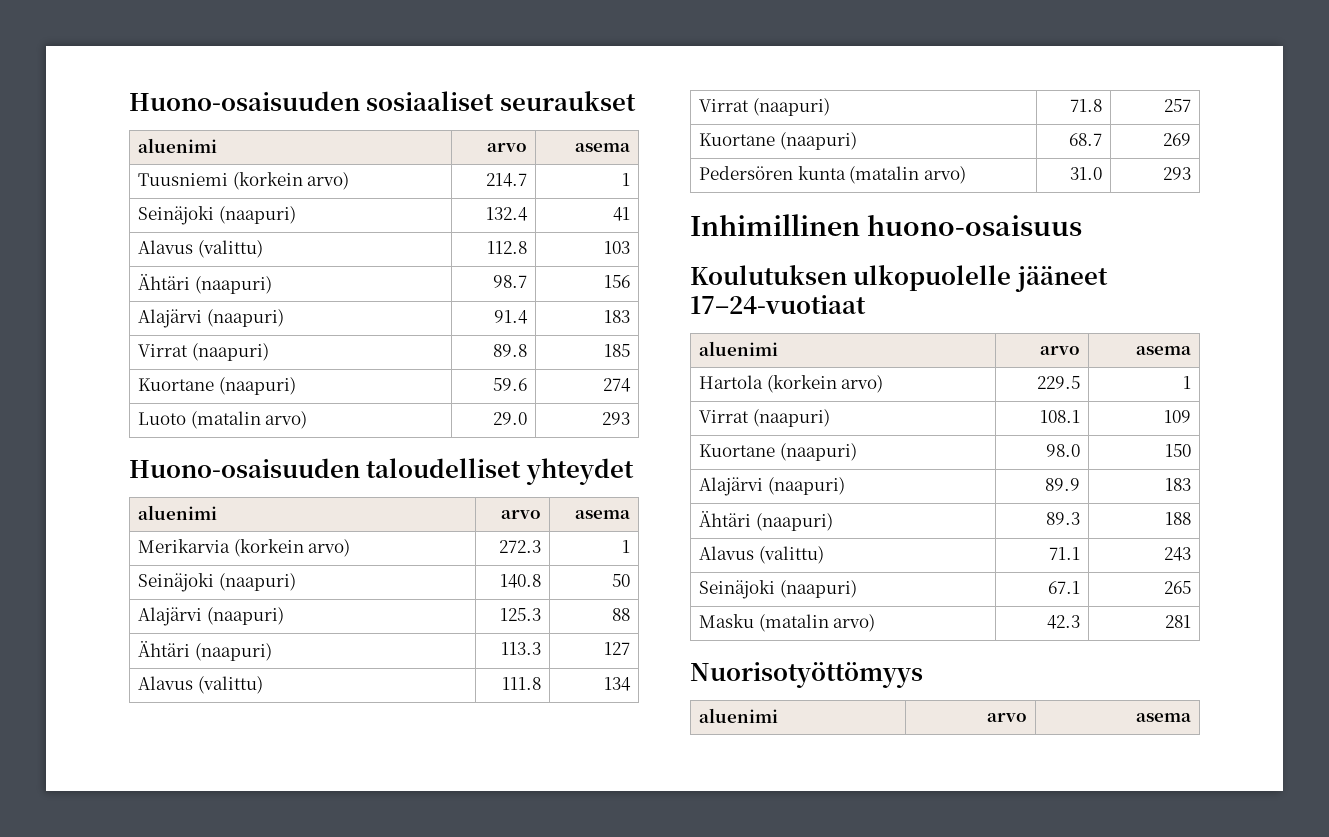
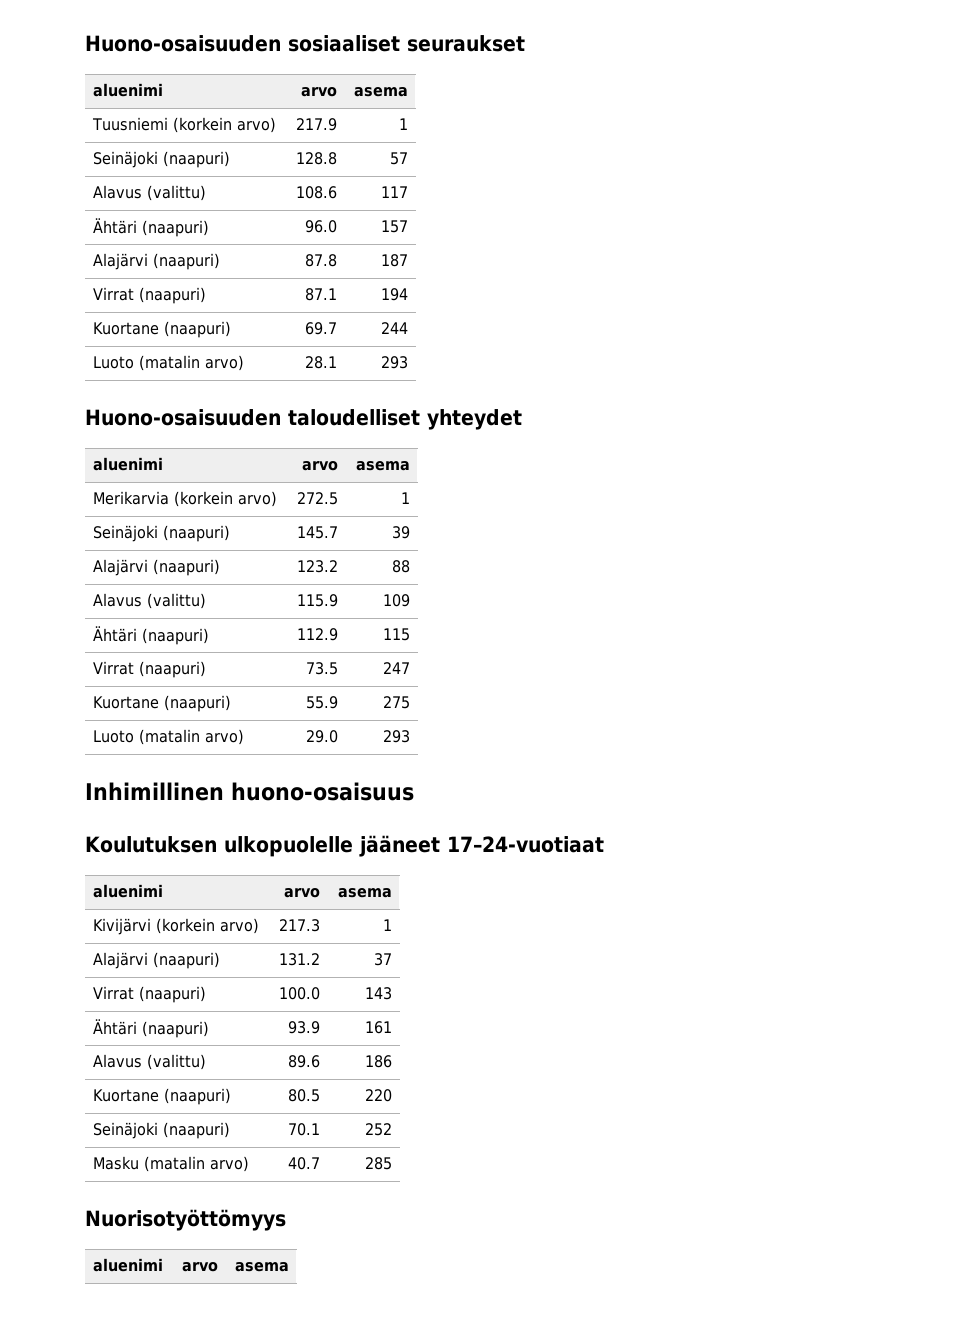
[485,173,527,187] [621,173,630,186] [138,206,296,225] [485,207,528,221] [612,207,630,221] [138,240,263,258] [486,241,527,254] [603,241,630,254] [138,274,272,294] [492,275,527,288] [603,275,630,288] [138,309,284,328] [493,310,528,324] [603,310,630,323] [138,343,269,361] [492,344,527,357] [603,344,630,357] [138,377,296,395] [492,378,527,391] [602,378,631,392] [138,411,308,429] [492,412,527,425] 214.7 | 1 // Seinäjoki (naapuri) | 132.4 | 41 // Alavus (valittu) | 112.8 | 103 // Ähtäri (naapuri) | 98.7 | 156 // Alajärvi (naapuri) | 91.4 | 183 // Virrat (naapuri) | 89.8 | 185 // Kuortane (naapuri) | 59.6 | 274 // Luoto (matalin arvo) | 29.0 -> [295,118,337,131] [398,118,408,130] [93,151,231,168] [295,152,337,165] [389,152,408,165] [93,185,207,201] [295,186,337,199] [380,186,408,198] [93,218,210,237] [304,220,337,233] [380,220,408,233] [93,253,221,270] [304,254,337,267] [380,254,408,267] [93,287,207,304] [304,288,337,301] [380,288,408,301] [93,321,232,338] [304,322,337,335] [380,322,408,334] [93,355,245,371] [304,356,337,369] 217.9 | 1 // Seinäjoki (naapuri) | 128.8 | 57 // Alavus (valittu) | 108.6 | 117 // Ähtäri (naapuri) | 96.0 | 157 // Alajärvi (naapuri) | 87.8 | 187 // Virrat (naapuri) | 87.1 | 194 // Kuortane (naapuri) | 69.7 | 244 // Luoto (matalin arvo) | 28.1
[498,540,541,553] [621,540,630,553] [138,573,296,592] [499,574,541,588] [611,574,630,587] [138,607,284,626] [499,608,541,621] 272.3 | 1 // Seinäjoki (naapuri) | 140.8 | 50 // Alajärvi (naapuri) | 125.3 -> [296,492,338,505] [400,492,410,504] [93,525,231,542] [296,526,338,539] [391,526,410,539] [93,559,221,576] [296,560,338,573] 272.5 | 1 // Seinäjoki (naapuri) | 145.7 | 39 // Alajärvi (naapuri) | 123.2
[138,641,272,661] [500,642,541,655] [603,642,630,655] [138,676,263,694] [501,677,541,690] [603,677,631,691] [699,98,830,116] [1069,99,1102,112] [1163,99,1191,112] [699,132,857,150] [1068,133,1102,146] [1162,133,1191,146] [699,166,967,184] [1069,167,1102,180] Ähtäri (naapuri) | 113.3 | 127 // Alavus (valittu) | 111.8 | 134 // Virrat (naapuri) | 71.8 | 257 // Kuortane (naapuri) | 68.7 | 269 // Pedersören kunta (matalin arvo) | 31.0 -> [93,593,207,609] [296,594,338,607] [382,594,410,607] [93,626,210,645] [296,628,338,641] [382,628,410,641] [93,661,207,678] [305,662,338,675] [382,662,410,674] [93,695,232,712] [305,696,338,709] [382,696,410,709] [93,729,245,745] [305,730,338,743] Alavus (valittu) | 115.9 | 109 // Ähtäri (naapuri) | 112.9 | 115 // Virrat (naapuri) | 73.5 | 247 // Kuortane (naapuri) | 55.9 | 275 // Luoto (matalin arvo) | 29.0
[699,375,884,393] [1036,376,1080,389] [1182,376,1191,389] [699,409,830,427] [1039,410,1080,423] [1163,410,1191,423] [699,443,857,461] [1045,444,1080,457] [1164,444,1191,457] [699,477,845,496] [1044,478,1080,491] [1164,478,1191,491] [699,511,833,531] [1045,512,1080,525] [1164,512,1191,525] [699,546,824,564] [1048,547,1080,560] [1163,547,1191,561] [699,580,857,599] [1047,581,1080,594] [1163,581,1191,594] Hartola (korkein arvo) | 229.5 | 1 // Virrat (naapuri) | 108.1 | 109 // Kuortane (naapuri) | 98.0 | 150 // Alajärvi (naapuri) | 89.9 | 183 // Ähtäri (naapuri) | 89.3 | 188 // Alavus (valittu) | 71.1 | 243 // Seinäjoki (naapuri) | 67.1 | 265 -> [93,918,260,935] [278,919,320,932] [382,919,392,931] [93,952,221,969] [278,953,320,966] [373,953,392,966] [93,986,207,1003] [278,987,320,1000] [364,987,392,1000] [93,1019,210,1038] [287,1021,320,1034] [364,1021,392,1034] [93,1054,207,1070] [287,1055,320,1068] [364,1055,392,1068] [93,1088,232,1105] [287,1089,320,1102] [364,1089,392,1102] [93,1122,231,1139] [287,1123,320,1136] [364,1123,392,1136] Kivijärvi (korkein arvo) | 217.3 | 1 // Alajärvi (naapuri) | 131.2 | 37 // Virrat (naapuri) | 100.0 | 143 // Ähtäri (naapuri) | 93.9 | 161 // Alavus (valittu) | 89.6 | 186 // Kuortane (naapuri) | 80.5 | 220 // Seinäjoki (naapuri) | 70.1 | 252
[1046,615,1080,629] [1164,615,1191,628] 42.3 | 281 -> [287,1157,320,1170] [364,1157,392,1170] 40.7 | 285

